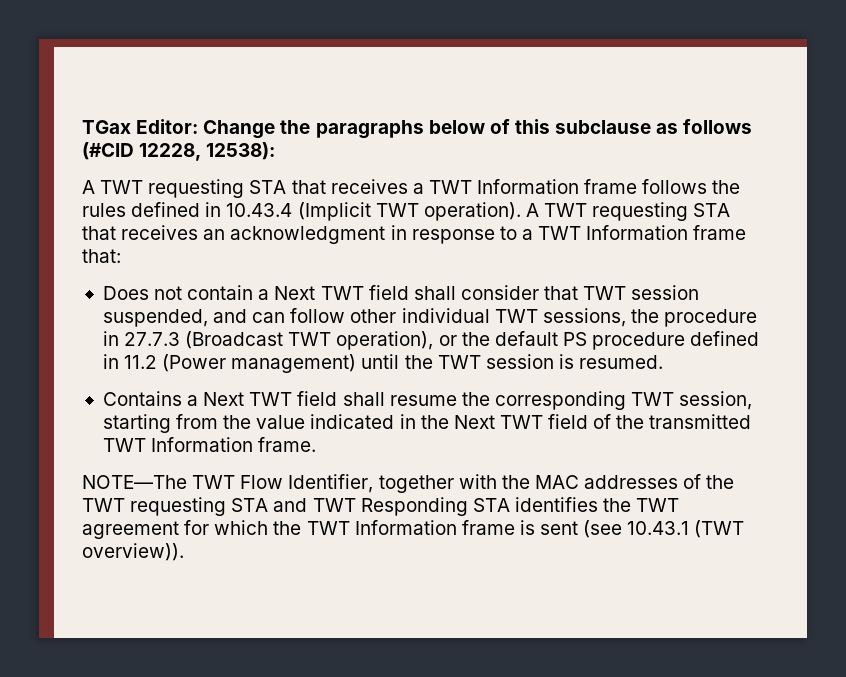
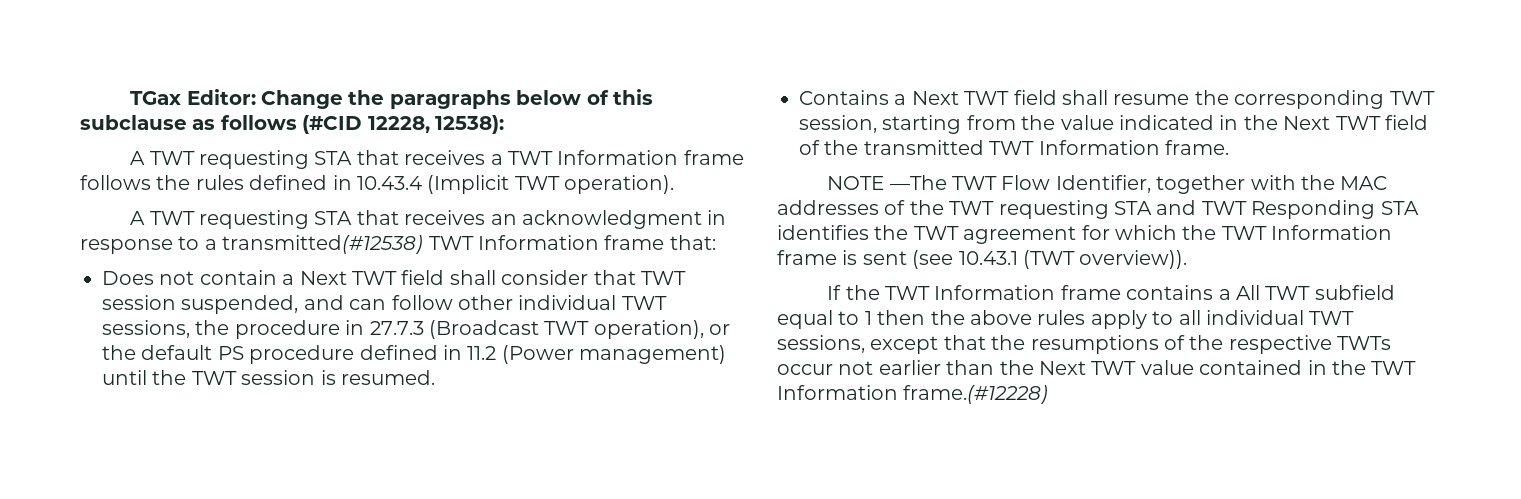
(521, 211) none -> (675, 184) //
(533, 234) none -> [222,235,424,254] transmitted(#12538)
[82,475,187,489] NOTE—The -> [827,175,947,190] NOTE —The
(184, 552) none -> [827,285,1395,300] [777,310,1355,329] [777,335,1392,354] [777,360,1417,375] [777,385,1049,404] // If the TWT Information frame contains a All TWT subfield equal to 1 then the above rules apply to all individual TWT sessions, except that the resumptions of the respective TWTs occur not earlier than the Next TWT value contained in the TWT Information frame.(#12228)

